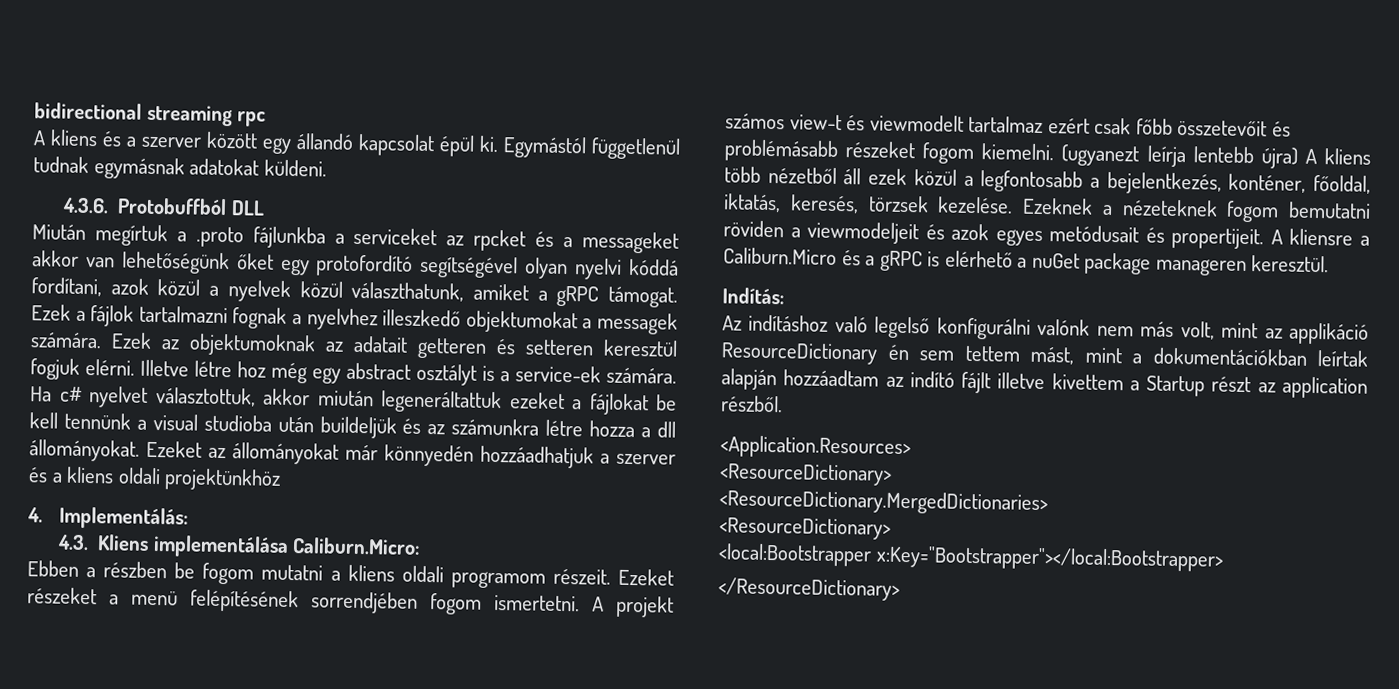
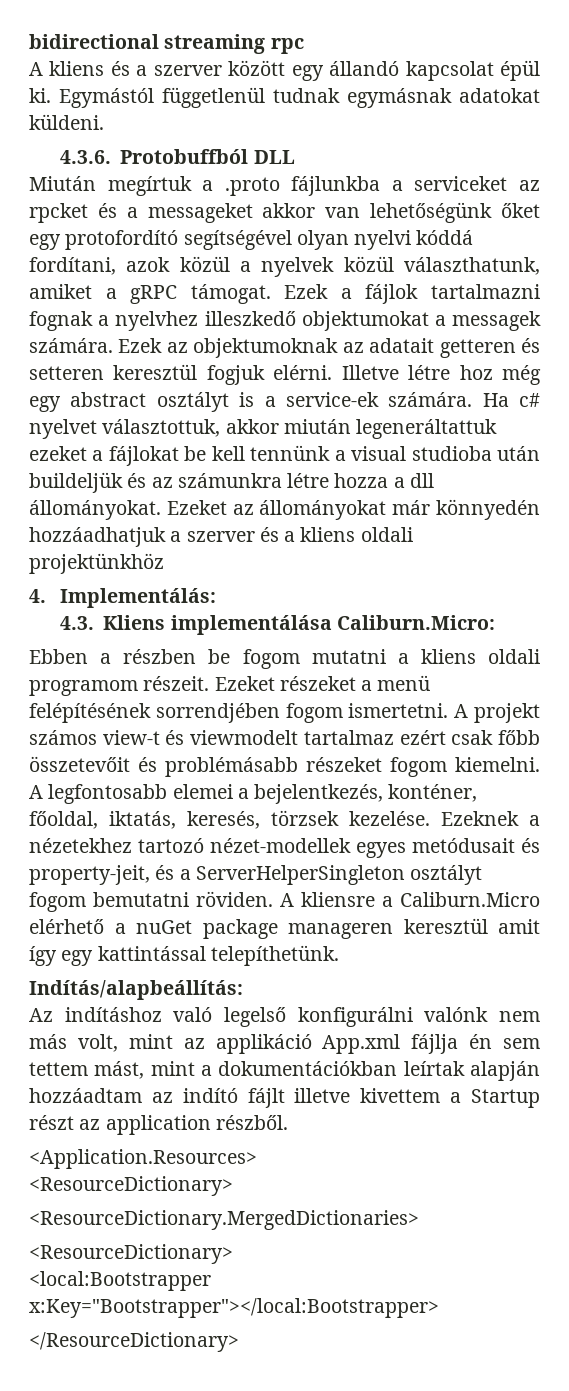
[1061,144,1371,169] [724,166,1084,193] (ugyanezt leírja lentebb újra) A kliens több nézetből áll ezek közül a legfontosabb -> [29,784,233,804] A legfontosabb elemei
[1121,199,1371,223] [723,220,1370,250] [723,247,941,272] nézeteknek fogom bemutatni röviden a viewmodeljeit és azok egyes metódusait és propertijeit. A kliensre a Caliburn.Micro és a gRPC is -> [29,838,540,858] [29,865,483,885] [29,891,540,912] nézetekhez tartozó nézet-modellek egyes metódusait és property-jeit, és a ServerHelperSingleton osztályt fogom bemutatni röviden. A kliensre a Caliburn.Micro
[1251,255,1330,273] [722,287,785,305] keresztül. // Indítás: -> [403,918,540,934] [29,945,339,966] [29,980,243,1000] keresztül amit így egy kattintással telepíthetünk. // Indítás/alapbeállítás:
[721,342,878,365] ResourceDictionary -> [322,1034,459,1054] App.xml fájlja

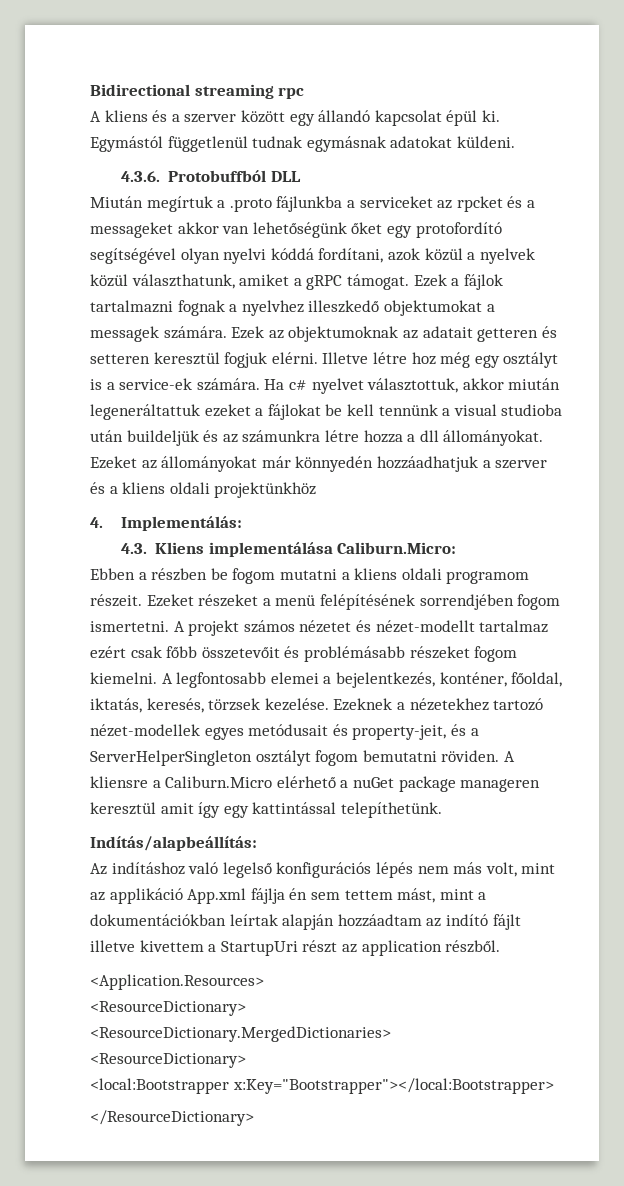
[29,34,159,49] bidirectional -> [90,84,190,96] Bidirectional
[70,392,147,407] abstract -> (500, 361) none
[102,730,299,745] view-t és viewmodelt -> [299,620,475,633] nézetet és nézet-modellt
[297,1007,489,1027] konfigurálni valónk -> [276,862,413,878] konfigurációs lépés
[470,1089,540,1108] Startup -> [220,941,298,956] StartupUri

